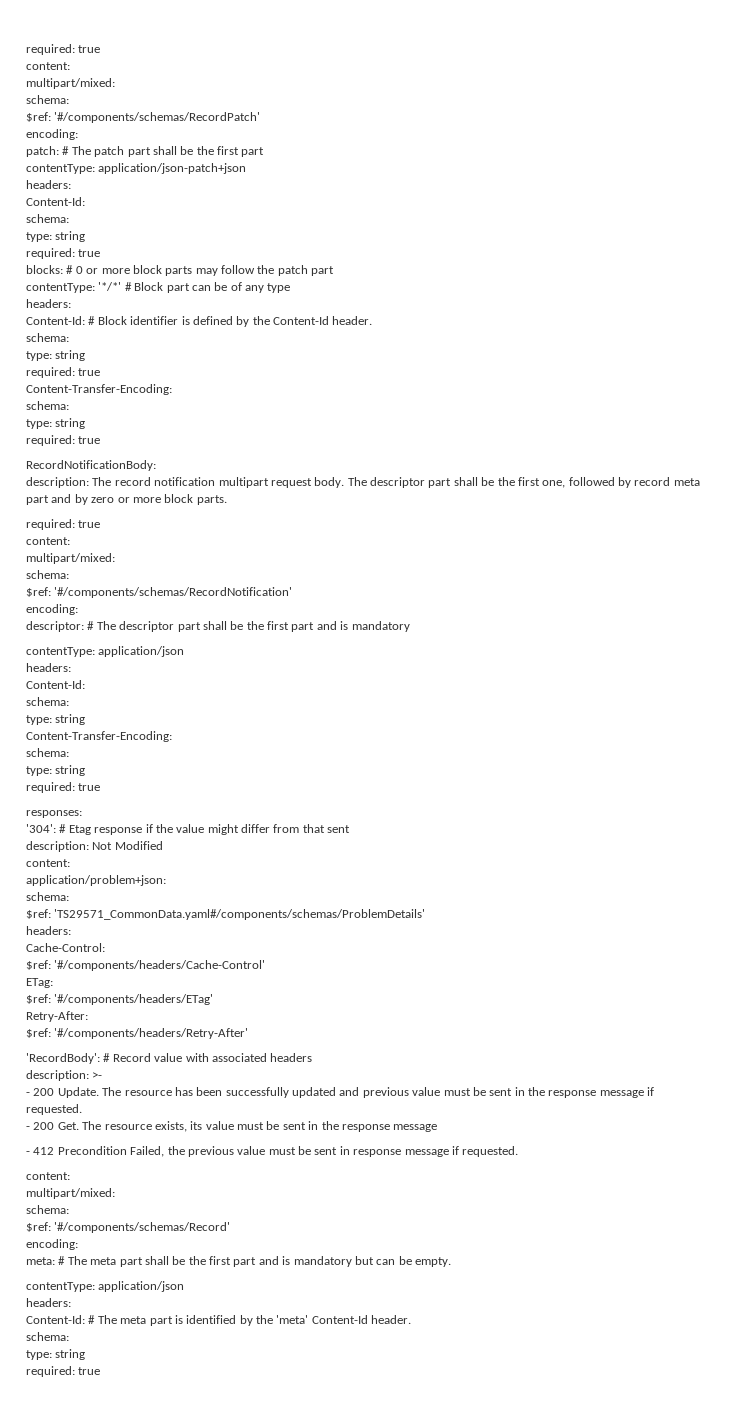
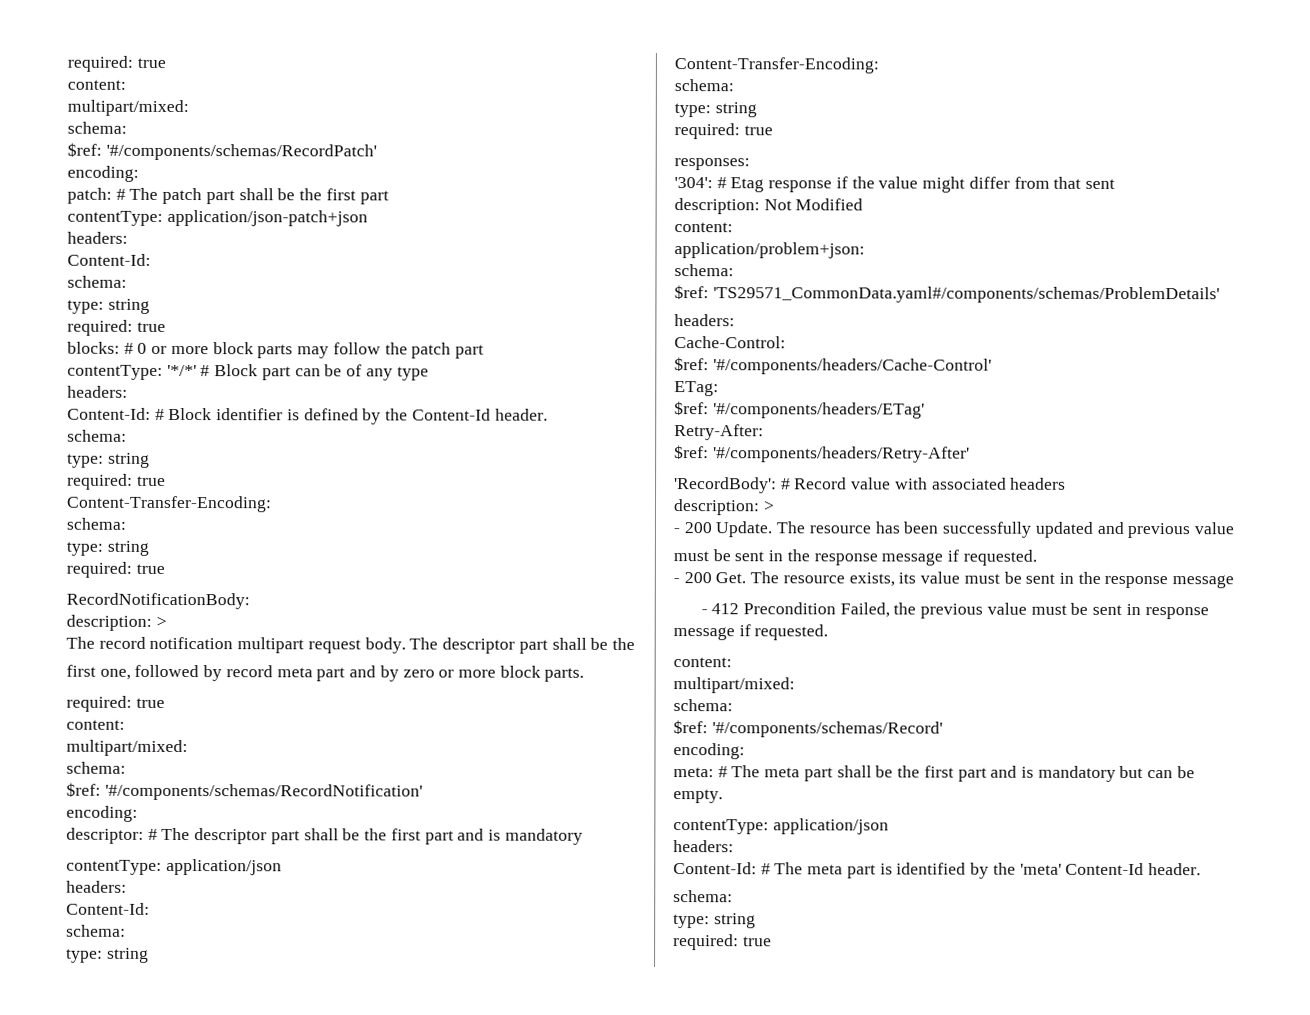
(89, 482) none -> [155,615,167,627] > //
(515, 481) none -> (635, 643) //
[92,1072,103,1079] >- -> [762,500,775,512] >
(441, 1091) none -> (1234, 528) //

